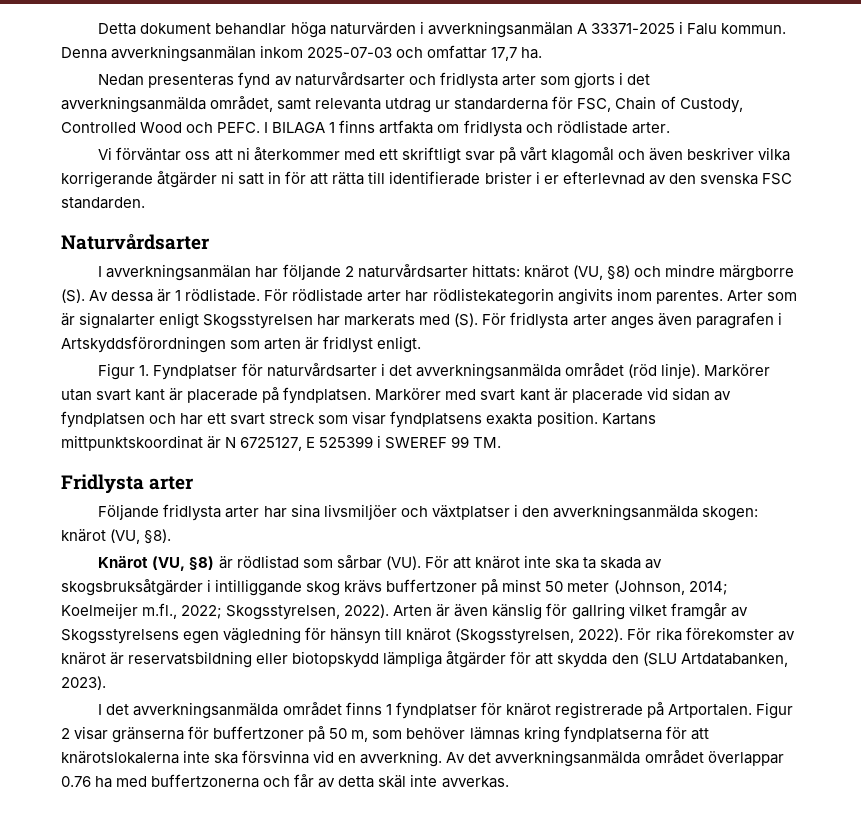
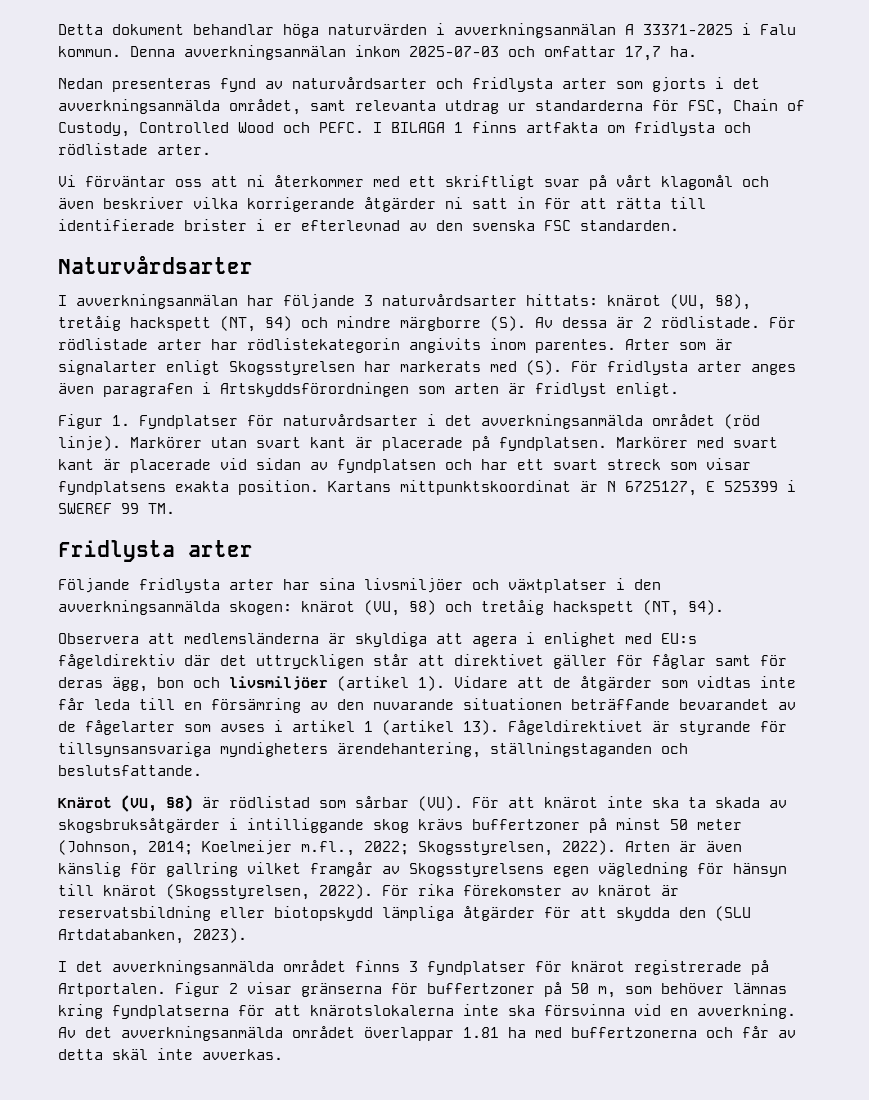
[344,266,354,277] 2 -> [364,295,373,306] 3
[606,265,630,280] §8) -> [715,294,751,310] [58,316,292,332] §8), tretåig hackspett (NT, §4)
[175,290,182,301] 1 -> [643,317,652,328] 2
[144,529,172,544] §8). -> [409,600,724,616] [58,632,697,647] [58,654,787,669] [58,676,796,692] [58,698,796,713] [58,720,787,735] [58,742,688,758] [58,765,202,776] §8) och tretåig hackspett (NT, §4). // Observera att medlemsländerna är skyldiga att agera i enlighet med EU:s fågeldirektiv där det uttryckligen står att direktivet gäller för fåglar samt för deras ägg, bon och livsmiljöer (artikel 1). Vidare att de åtgärder som vidtas inte får leda till en försämring av den nuvarande situationen beträffande bevarandet av de fågelarter som avses i artikel 1 (artikel 13). Fågeldirektivet är styrande för tillsynsansvariga myndigheters ärendehantering, ställningstaganden och beslutsfattande.
[385,704,392,715] 1 -> [409,961,418,972] 3
[61,776,91,787] 0.76 -> [463,1027,499,1038] 1.81

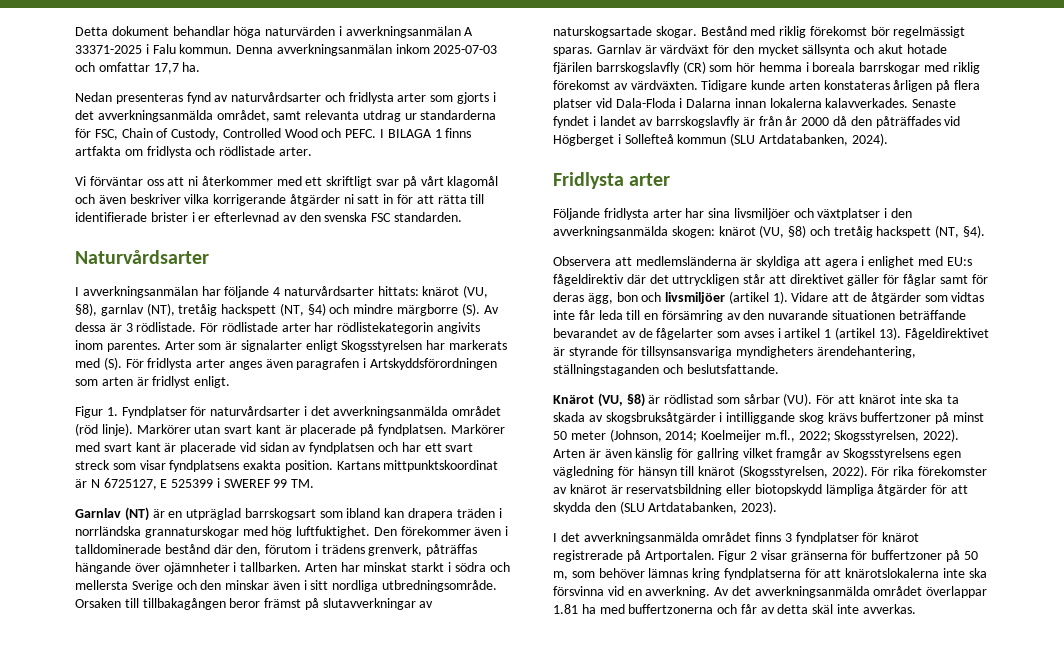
[364,295,373,306] 3 -> [273,287,281,296] 4
(751, 302) none -> [100,303,175,316] garnlav (NT),
[643,317,652,328] 2 -> [125,323,133,332] 3
(175, 508) none -> [75,507,502,521] [75,526,509,538] [75,544,478,556] [75,562,510,574] [75,580,498,592] [75,598,434,610] [553,26,966,38] [553,44,947,56] [553,61,980,74] [553,80,981,92] [553,98,957,110] [553,116,961,128] [553,133,888,146] // Garnlav (NT) är en utpräglad barrskogsart som ibland kan drapera träden i norrländska grannaturskogar med hög luftfuktighet. Den förekommer även i talldominerade bestånd där den, förutom i trädens grenverk, påträffas hängande över ojämnheter i tallbarken. Arten har minskat starkt i södra och mellersta Sverige och den minskar även i sitt nordliga utbredningsområde. Orsaken till tillbakagången beror främst på slutavverkningar av naturskogsartade skogar. Bestånd med riklig förekomst bör regelmässigt sparas. Garnlav är värdväxt för den mycket sällsynta och akut hotade fjärilen barrskogslavfly (CR) som hör hemma i boreala barrskogar med riklig förekomst av värdväxten. Tidigare kunde arten konstateras årligen på flera platser vid Dala-Floda i Dalarna innan lokalerna kalavverkades. Senaste fyndet i landet av barrskogslavfly är från år 2000 då den påträffades vid Högberget i Sollefteå kommun (SLU Artdatabanken, 2024).

